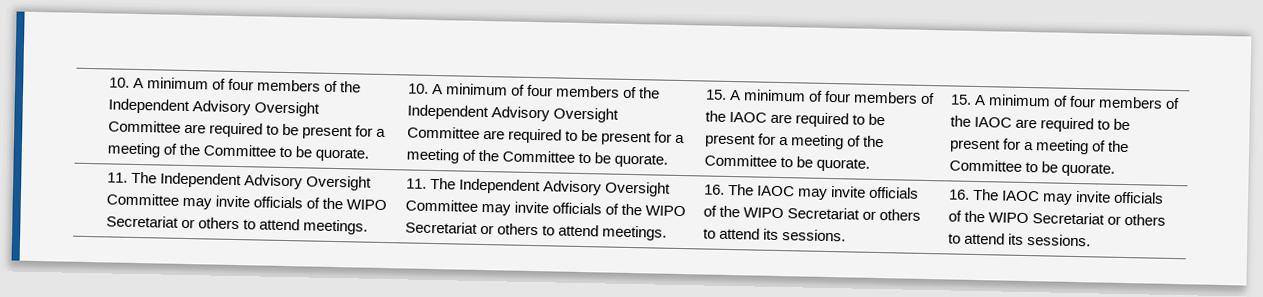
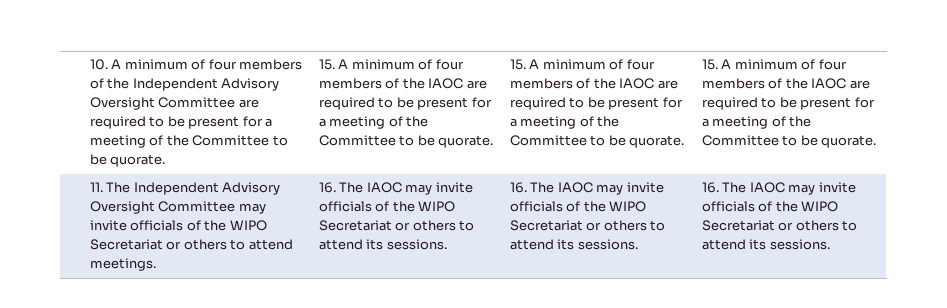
[407,83,660,99] [406,104,619,123] [406,126,480,139] 10. A minimum of four members of the Independent Advisory Oversight Committee -> [318,59,464,70] [318,78,464,89] 15. A minimum of four members of the IAOC
[405,177,671,197] [404,199,478,212] 11. The Independent Advisory Oversight Committee -> [318,182,402,193] 16. The IAOC
[601,225,667,241] meetings. -> [366,239,447,250] its sessions.

